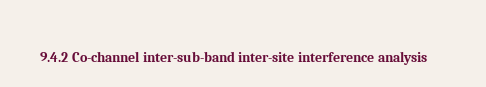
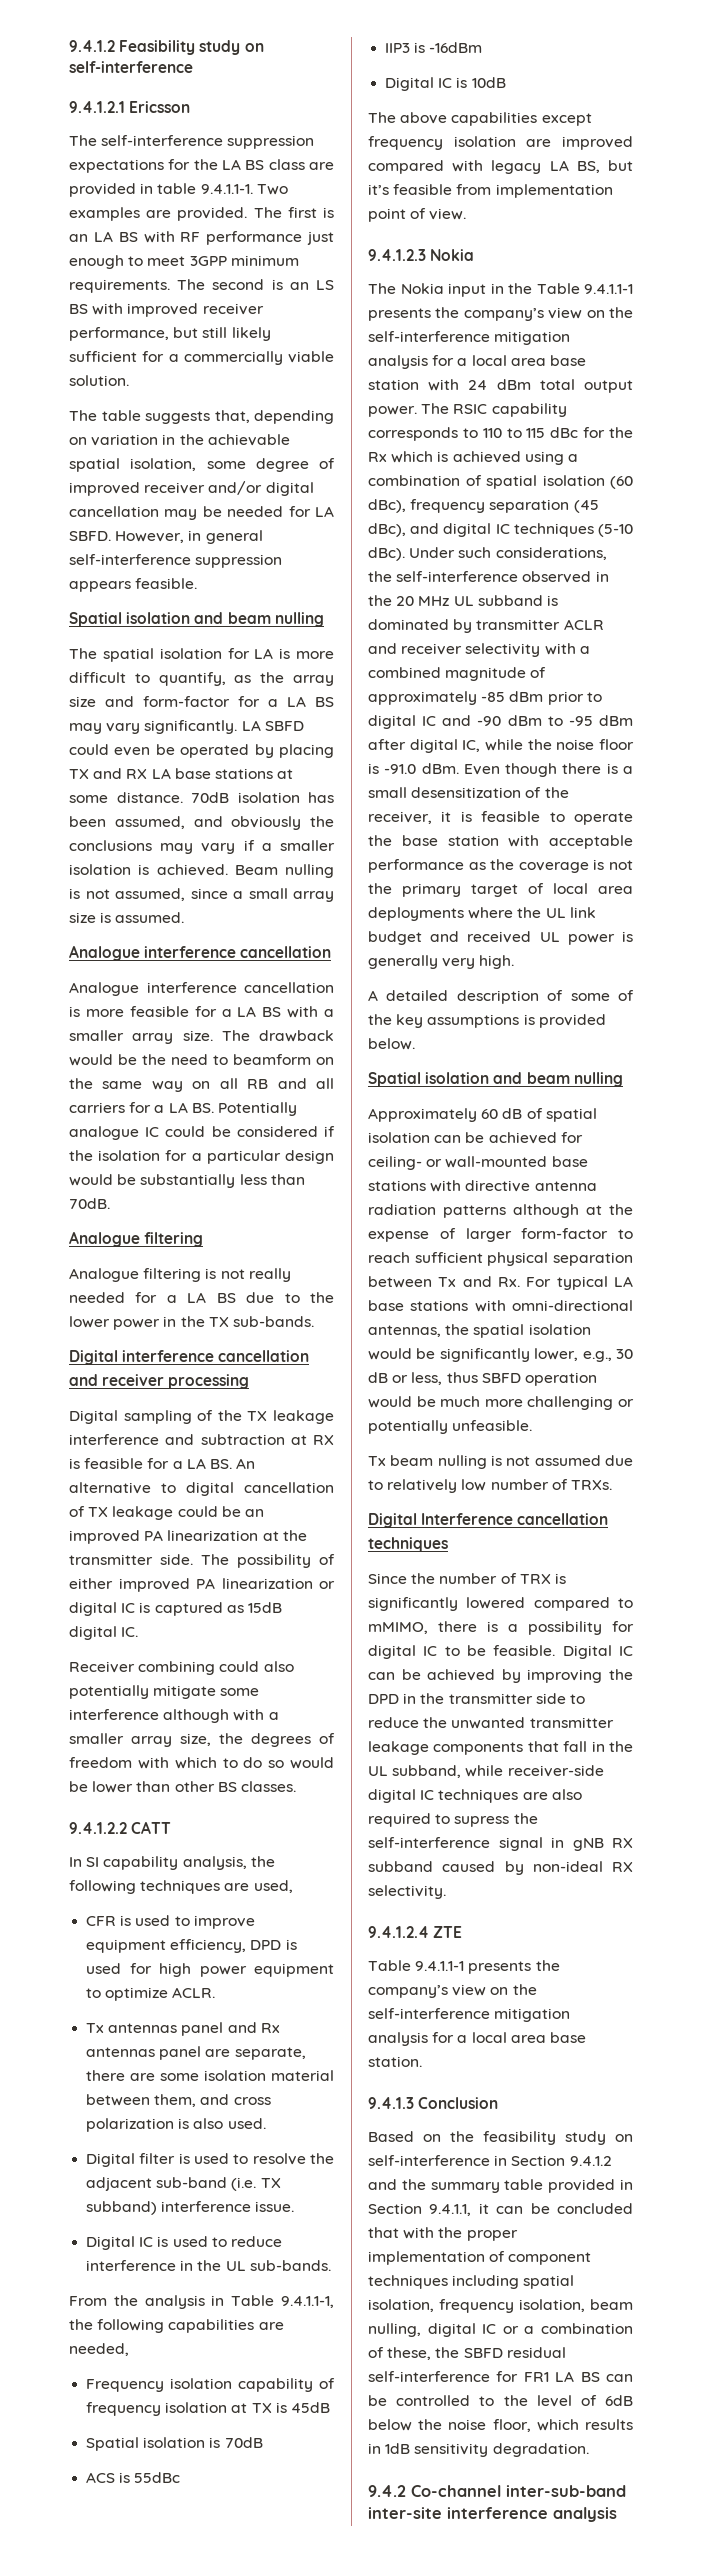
(40, 57) none -> [69,40,264,55] [69,61,193,73] [69,101,191,113] [69,135,315,149] [69,159,334,173] [69,183,288,197] [69,207,334,221] [69,231,334,245] [69,255,299,269] [69,279,334,293] [69,303,264,317] [69,327,271,341] [69,351,334,365] [69,375,129,386] [69,410,334,424] [69,434,290,446] [69,458,335,472] [69,481,314,496] [69,506,334,520] [69,530,263,544] [69,554,283,568] [69,578,198,592] [69,612,324,627] [69,648,334,662] [69,672,334,686] [69,696,334,707] [69,720,304,734] [69,744,334,758] [69,768,294,779] [69,792,334,803] [69,816,334,830] [69,840,335,854] [69,864,334,878] [69,888,334,902] [69,912,185,923] [69,945,332,961] [69,982,334,996] [69,1006,334,1018] [69,1030,334,1044] [69,1054,334,1066] [69,1078,334,1092] [69,1102,297,1116] [69,1126,335,1140] [69,1150,334,1164] [69,1174,305,1188] [69,1198,110,1209] [69,1231,204,1247] [69,1268,291,1282] [69,1292,334,1303] [69,1316,314,1330] [69,1350,310,1365] [69,1374,250,1389] [69,1410,334,1424] [69,1434,334,1445] [69,1458,256,1469] [69,1482,334,1496] [69,1506,264,1520] [69,1530,307,1544] [69,1554,335,1568] [69,1578,335,1592] [69,1602,282,1616] [69,1626,139,1640] [69,1661,294,1675] [69,1685,260,1699] [69,1709,279,1723] [69,1733,335,1747] [69,1757,334,1769] [69,1781,296,1793] [69,1821,172,1834] [69,1856,275,1870] [69,1880,293,1894] [86,1915,255,1929] [86,1939,297,1953] [86,1963,334,1977] [86,1987,216,2001] [86,2022,280,2036] [86,2046,306,2060] [86,2070,334,2081] [86,2094,271,2107] [86,2118,266,2132] [86,2153,334,2167] [86,2177,281,2191] [86,2201,295,2215] [86,2236,282,2250] [86,2260,331,2271] [69,2295,334,2309] [69,2319,284,2333] [69,2343,129,2356] [86,2378,335,2392] [86,2402,330,2416] [86,2437,263,2451] [86,2472,181,2483] [385,42,483,53] [385,77,506,91] [368,112,592,126] [368,136,633,150] [368,160,633,174] [368,184,613,198] [368,208,467,222] [368,249,475,261] [368,283,633,297] [368,307,633,321] [368,331,571,345] [368,355,586,369] [368,379,633,393] [368,403,567,417] [368,427,633,441] [368,451,578,465] [368,475,633,489] [368,499,599,513] [368,523,633,537] [368,547,607,561] [368,571,609,583] [368,595,558,606] [368,619,604,633] [368,643,590,657] [368,667,547,681] [368,691,602,705] [368,715,633,729] [368,739,634,753] [368,763,633,777] [368,787,569,798] [368,811,633,825] [368,835,633,849] [368,859,633,873] [368,883,633,897] [368,907,596,921] [368,931,633,945] [368,955,515,969] [368,990,634,1004] [368,1014,606,1028] [368,1038,415,1050] [368,1072,623,1087] [368,1108,597,1122] [368,1132,583,1144] [368,1156,588,1170] [368,1180,597,1192] [368,1204,633,1218] [368,1228,633,1242] [368,1252,633,1266] [368,1276,633,1290] [368,1300,633,1312] [368,1324,591,1338] [368,1348,633,1362] [368,1372,597,1386] [368,1396,634,1410] [368,1420,533,1434] [368,1455,633,1469] [368,1479,612,1493] [368,1513,609,1528] [368,1537,448,1552] [368,1573,566,1584] [368,1597,633,1611] [368,1621,634,1635] [368,1645,633,1659] [368,1669,633,1683] [368,1693,585,1704] [368,1717,614,1729] [368,1741,633,1755] [368,1765,604,1778] [368,1789,582,1803] [368,1813,538,1827] [368,1837,633,1851] [368,1861,633,1875] [368,1885,446,1899] [368,1926,463,1938] [368,1960,560,1974] [368,1984,537,1998] [368,2008,571,2022] [368,2032,586,2046] [368,2056,422,2067] [368,2097,499,2109] [368,2131,633,2145] [368,2155,612,2166] [368,2179,633,2193] [368,2203,633,2216] [368,2227,518,2241] [368,2251,592,2265] [368,2275,575,2289] [368,2299,633,2313] [368,2323,633,2337] [368,2347,566,2360] [368,2371,633,2382] [368,2395,633,2407] [368,2419,633,2432] [368,2443,589,2457] 9.4.1.2 Feasibility study on self-interference // 9.4.1.2.1 Ericsson // The self-interference suppression expectations for the LA BS class are provided in table 9.4.1.1-1. Two examples are provided. The first is an LA BS with RF performance just enough to meet 3GPP minimum requirements. The second is an LS BS with improved receiver performance, but still likely sufficient for a commercially viable solution. // The table suggests that, depending on variation in the achievable spatial isolation, some degree of improved receiver and/or digital cancellation may be needed for LA SBFD. However, in general self-interference suppression appears feasible. // Spatial isolation and beam nulling // The spatial isolation for LA is more difficult to quantify, as the array size and form-factor for a LA BS may vary significantly. LA SBFD could even be operated by placing TX and RX LA base stations at some distance. 70dB isolation has been assumed, and obviously the conclusions may vary if a smaller isolation is achieved. Beam nulling is not assumed, since a small array size is assumed. // Analogue interference cancellation // Analogue interference cancellation is more feasible for a LA BS with a smaller array size. The drawback would be the need to beamform on the same way on all RB and all carriers for a LA BS. Potentially analogue IC could be considered if the isolation for a particular design would be substantially less than 70dB. // Analogue filtering // Analogue filtering is not really needed for a LA BS due to the lower power in the TX sub-bands. // Digital interference cancellation and receiver processing // Digital sampling of the TX leakage interference and subtraction at RX is feasible for a LA BS. An alternative to digital cancellation of TX leakage could be an improved PA linearization at the transmitter side. The possibility of either improved PA linearization or digital IC is captured as 15dB digital IC. // Receiver combining could also potentially mitigate some interference although with a smaller array size, the degrees of freedom with which to do so would be lower than other BS classes. // 9.4.1.2.2 CATT // In SI capability analysis, the following techniques are used, // CFR is used to improve equipment efficiency, DPD is used for high power equipment to optimize ACLR. // Tx antennas panel and Rx antennas panel are separate, there are some isolation material between them, and cross polarization is also used. // Digital filter is used to resolve the adjacent sub-band (i.e. TX subband) interference issue. // Digital IC is used to reduce interference in the UL sub-bands. // From the analysis in Table 9.4.1.1-1, the following capabilities are needed, // Frequency isolation capability of frequency isolation at TX is 45dB // Spatial isolation is 70dB // ACS is 55dBc // IIP3 is -16dBm // Digital IC is 10dB // The above capabilities except frequency isolation are improved compared with legacy LA BS, but it’s feasible from implementation point of view. // 9.4.1.2.3 Nokia // The Nokia input in the Table 9.4.1.1-1 presents the company’s view on the self-interference mitigation analysis for a local area base station with 24 dBm total output power. The RSIC capability corresponds to 110 to 115 dBc for the Rx which is achieved using a combination of spatial isolation (60 dBc), frequency separation (45 dBc), and digital IC techniques (5-10 dBc). Under such considerations, the self-interference observed in the 20 MHz UL subband is dominated by transmitter ACLR and receiver selectivity with a combined magnitude of approximately -85 dBm prior to digital IC and -90 dBm to -95 dBm after digital IC, while the noise floor is -91.0 dBm. Even though there is a small desensitization of the receiver, it is feasible to operate the base station with acceptable performance as the coverage is not the primary target of local area deployments where the UL link budget and received UL power is generally very high. // A detailed description of some of the key assumptions is provided below. // Spatial isolation and beam nulling // Approximately 60 dB of spatial isolation can be achieved for ceiling- or wall-mounted base stations with directive antenna radiation patterns although at the expense of larger form-factor to reach sufficient physical separation between Tx and Rx. For typical LA base stations with omni-directional antennas, the spatial isolation would be significantly lower, e.g., 30 dB or less, thus SBFD operation would be much more challenging or potentially unfeasible. // Tx beam nulling is not assumed due to relatively low number of TRXs. // Digital Interference cancellation techniques // Since the number of TRX is significantly lowered compared to mMIMO, there is a possibility for digital IC to be feasible. Digital IC can be achieved by improving the DPD in the transmitter side to reduce the unwanted transmitter leakage components that fall in the UL subband, while receiver-side digital IC techniques are also required to supress the self-interference signal in gNB RX subband caused by non-ideal RX selectivity. // 9.4.1.2.4 ZTE // Table 9.4.1.1-1 presents the company’s view on the self-interference mitigation analysis for a local area base station. // 9.4.1.3 Conclusion // Based on the feasibility study on self-interference in Section 9.4.1.2 and the summary table provided in Section 9.4.1.1, it can be concluded that with the proper implementation of component techniques including spatial isolation, frequency isolation, beam nulling, digital IC or a combination of these, the SBFD residual self-interference for FR1 LA BS can be controlled to the level of 6dB below the noise floor, which results in 1dB sensitivity degradation. //

